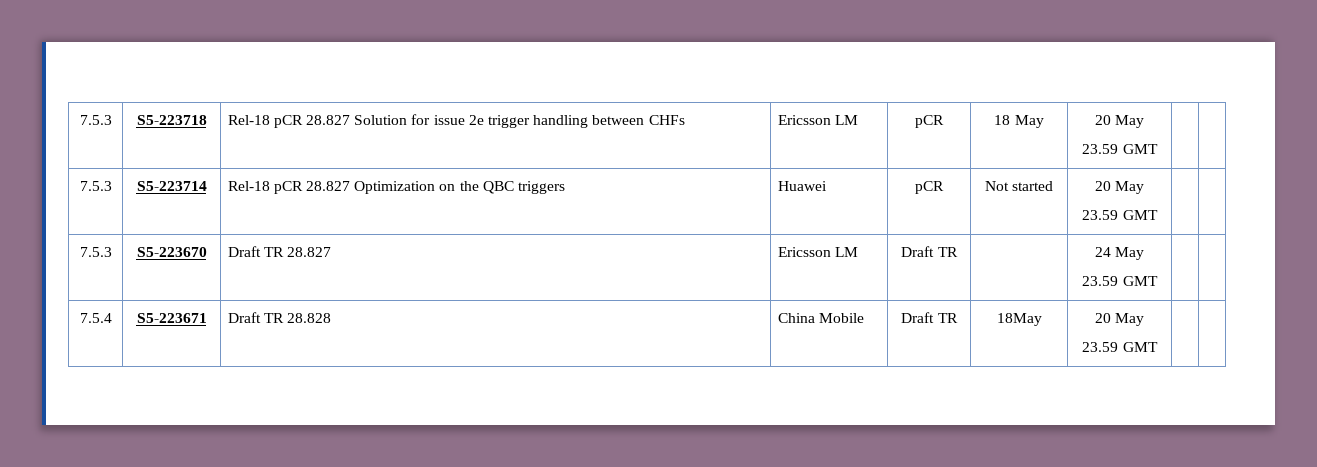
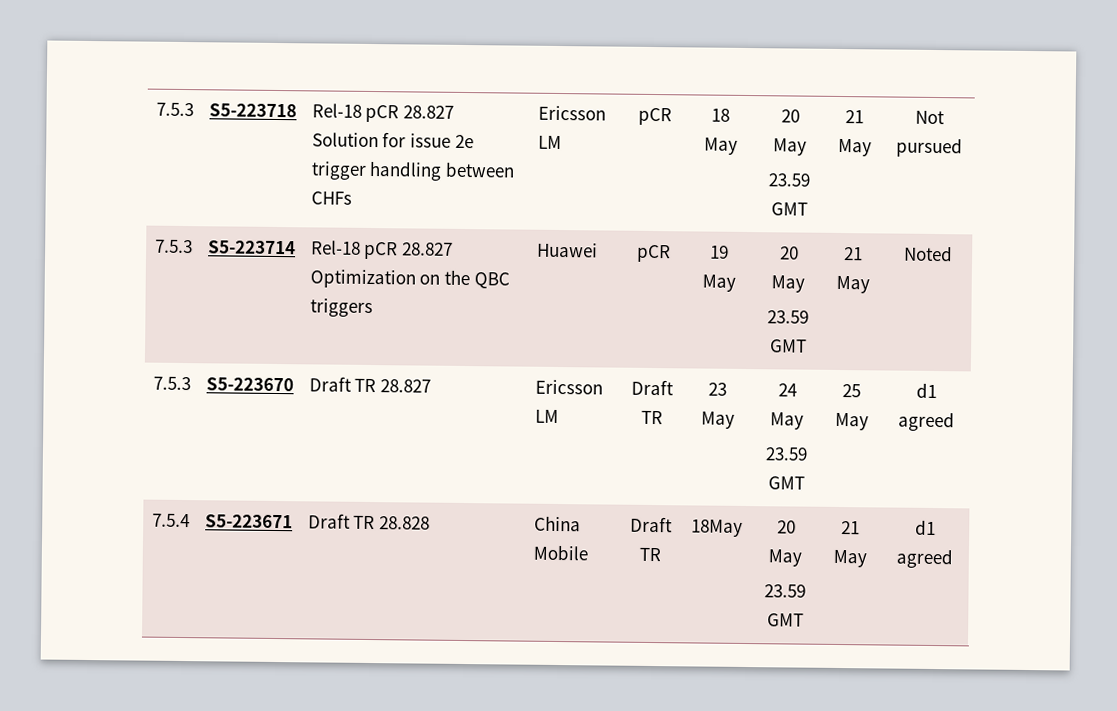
(1158, 149) | -> [845,110,864,124] [837,138,872,157] [914,110,945,125] [895,137,963,158] 21 May | Not pursued
[984,181,1054,191] [1094,181,1145,194] [1082,210,1158,220] Not started | 20 May // 23.59 GMT | | -> [710,245,729,259] [701,274,736,292] [779,246,799,260] [771,275,805,293] [767,310,809,324] [769,339,807,353] [844,247,863,261] [835,275,870,294] [903,245,953,262] 19 May | 20 May // 23.59 GMT | 21 May | Noted
(958, 252) none -> [708,382,727,396] [700,411,735,429] 23 May
(1158, 281) | -> [842,384,861,398] [834,412,869,431] [915,382,937,399] [897,411,955,432] 25 May | d1 agreed
(1158, 347) | -> [841,521,860,535] [832,549,867,568] [914,519,936,536] [895,548,953,569] 21 May | d1 agreed

